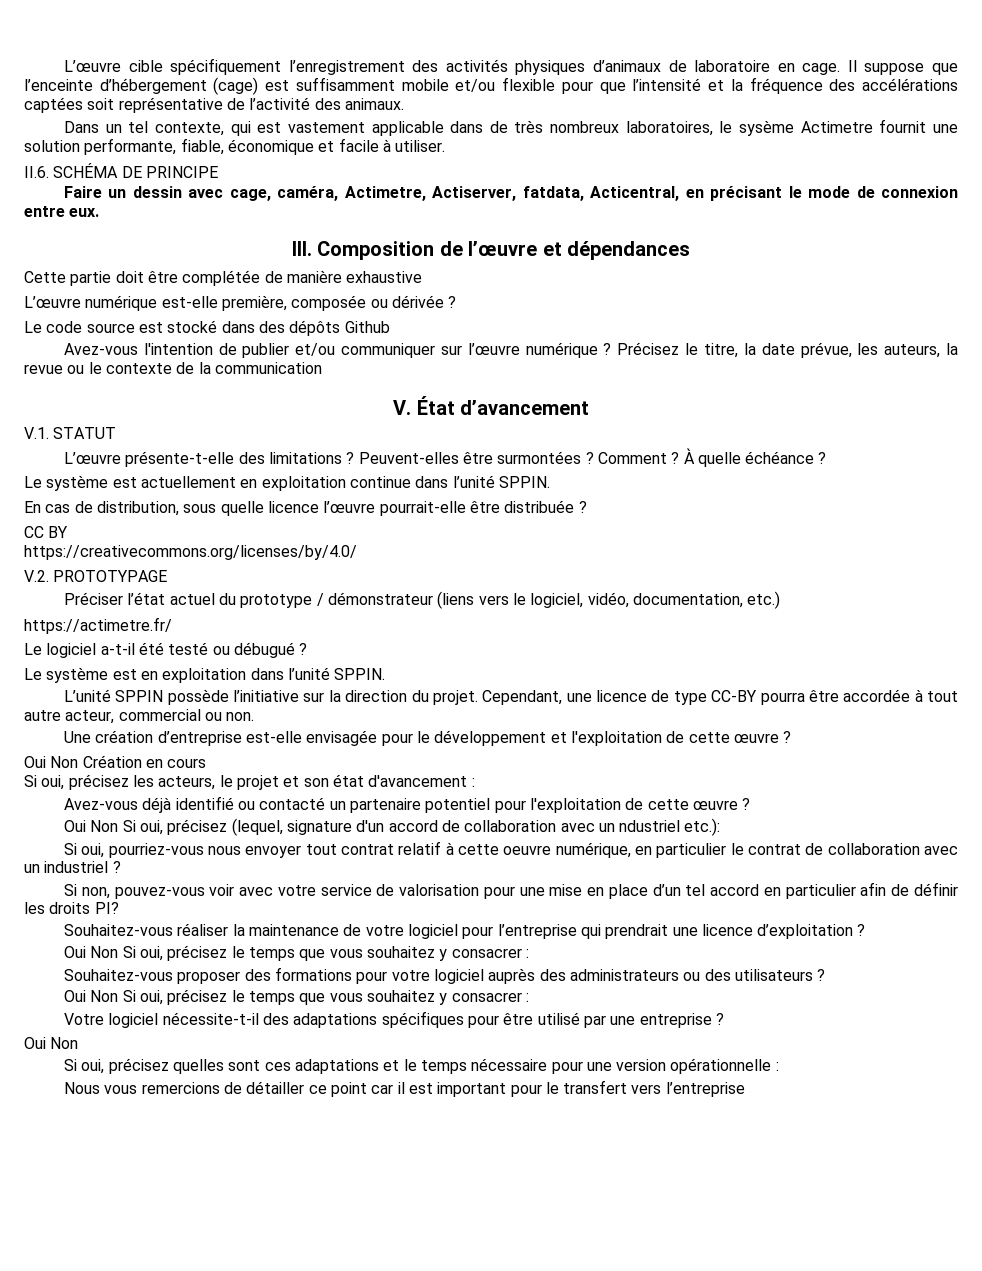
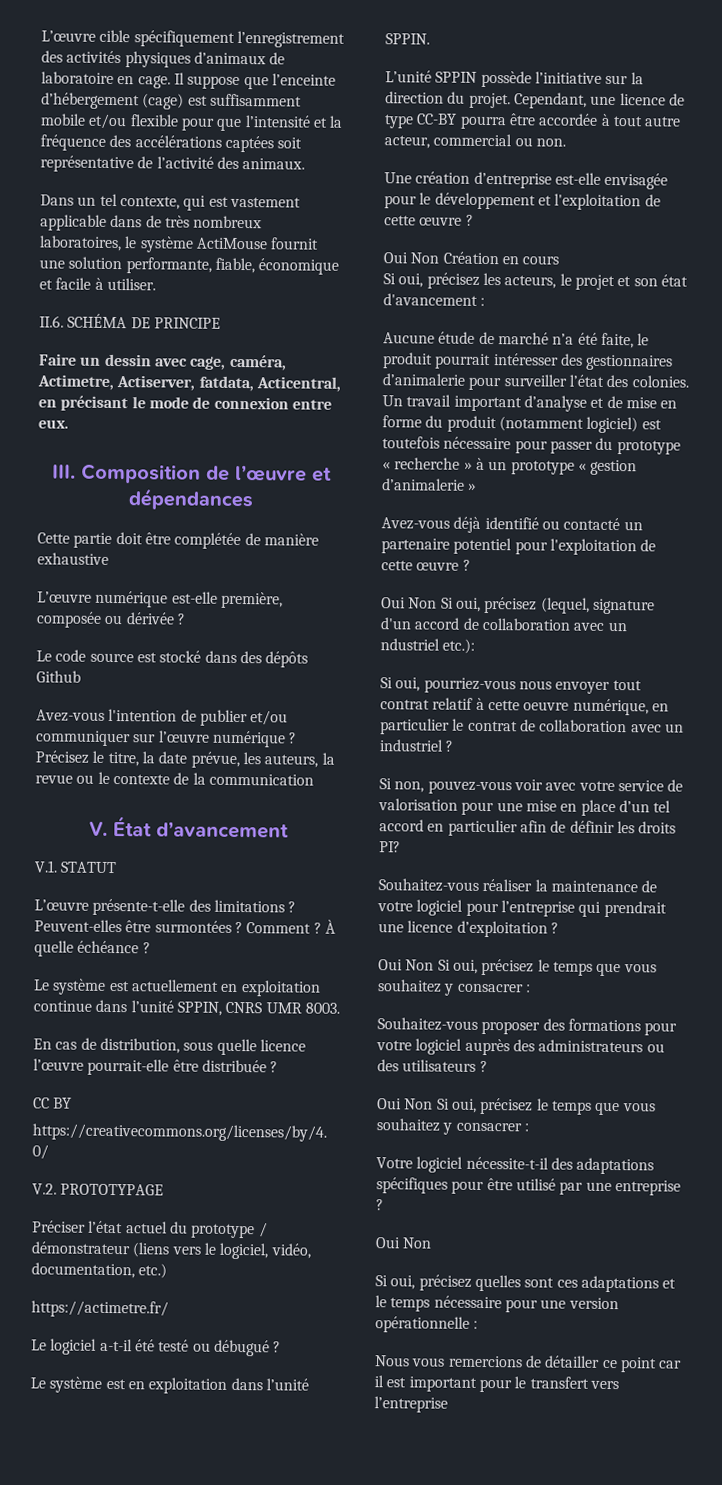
[739,120,873,136] sysème Actimetre -> [139,236,268,253] système ActiMouse
[498,476,550,488] SPPIN. -> [176,1001,340,1016] SPPIN, CNRS UMR 8003.
(475, 782) none -> [383,331,650,349] [383,352,674,371] [382,373,689,391] [382,394,678,412] [382,415,662,434] [382,436,681,455] [382,457,638,476] [382,478,478,491] // Aucune étude de marché n’a été faite, le produit pourrait intéresser des gestionnaires d’animalerie pour surveiller l’état des colonies. Un travail important d’analyse et de mise en forme du produit (notamment logiciel) est toutefois nécessaire pour passer du prototype « recherche » à un prototype « gestion d’animalerie »

